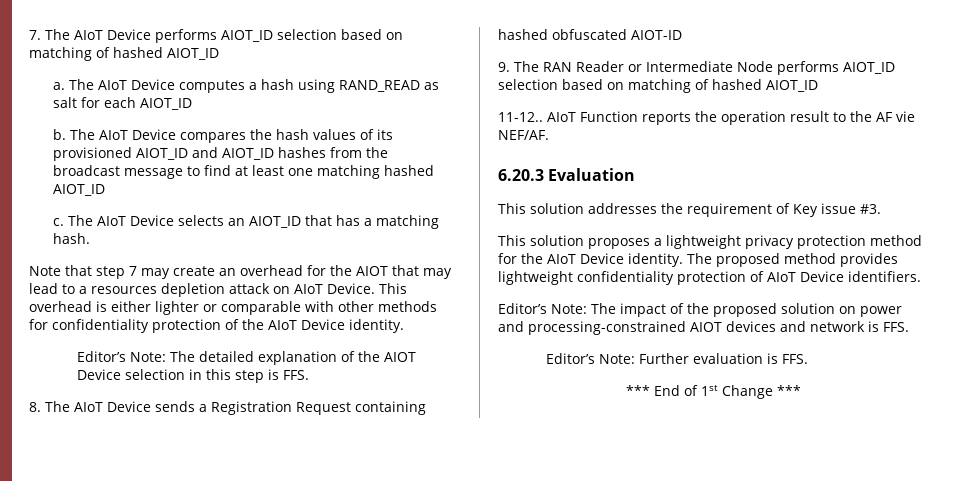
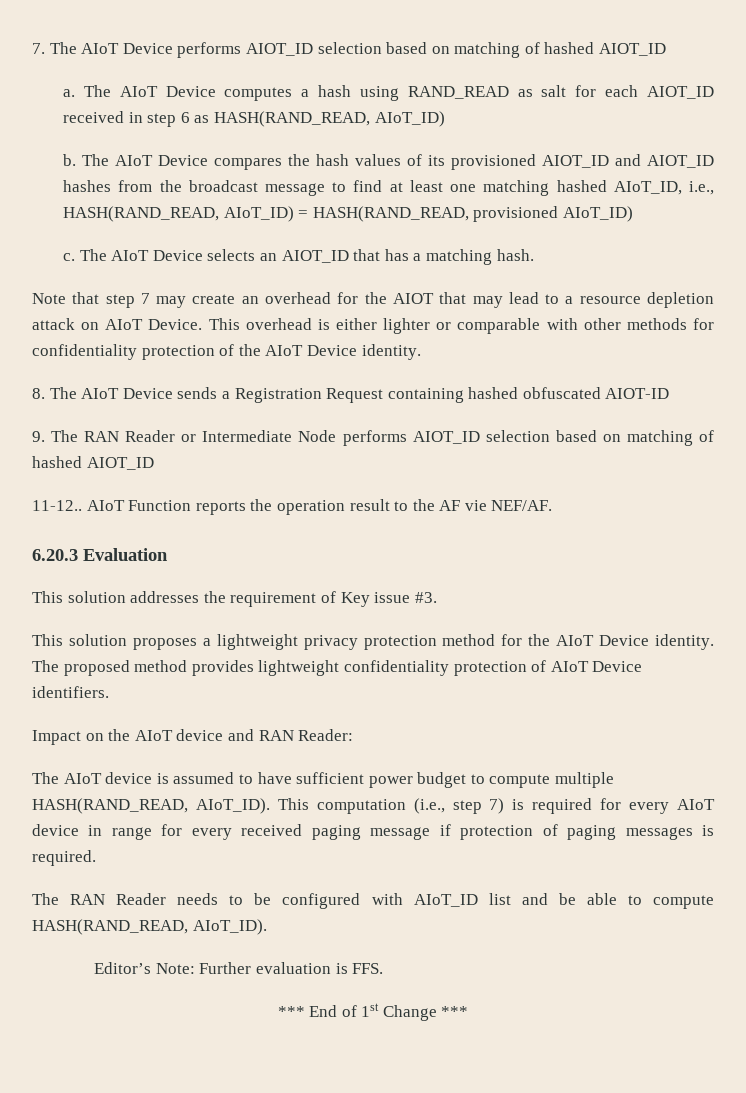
(193, 104) none -> [63,111,445,127] received in step 6 as HASH(RAND_READ, AIoT_ID)
[53,184,106,196] AIOT_ID -> [613,181,715,195] [63,206,634,222] AIoT_ID, i.e., HASH(RAND_READ, AIoT_ID) = HASH(RAND_READ, provisioned AIoT_ID)
[91,286,157,294] resources -> [579,296,641,304] resource
[77,351,417,365] [77,369,310,383] // Editor’s Note: The detailed explanation of the AIOT Device selection in this step is FFS. -> (421, 352) none
[498,303,902,317] [498,321,909,335] Editor’s Note: The impact of the proposed solution on power and processing-constrained AIOT devices and network is FFS. -> [32,729,354,745] [32,772,615,788] [32,798,716,814] [32,824,714,840] [32,850,96,866] [32,893,714,909] [32,919,267,935] Impact on the AIoT device and RAN Reader: // The AIoT device is assumed to have sufficient power budget to compute multiple HASH(RAND_READ, AIoT_ID). This computation (i.e., step 7) is required for every AIoT device in range for every received paging message if protection of paging messages is required. // The RAN Reader needs to be configured with AIoT_ID list and be able to compute HASH(RAND_READ, AIoT_ID).

